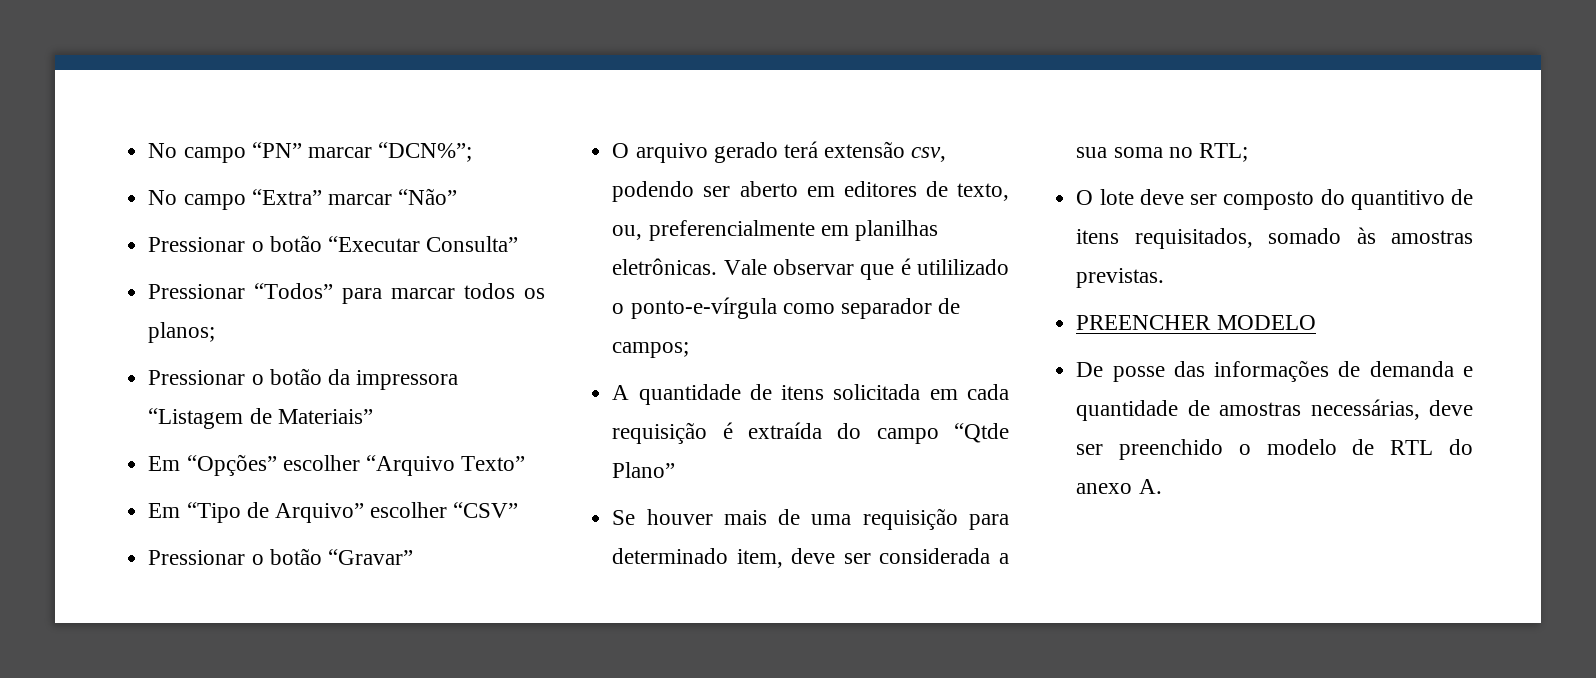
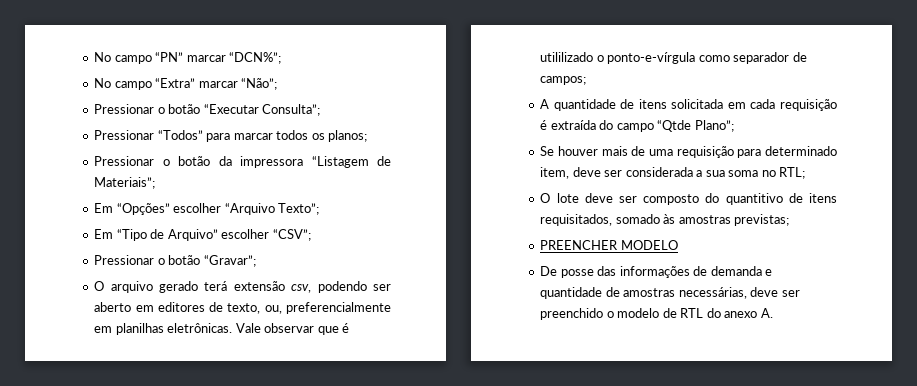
[398,188,458,205] “Não” -> [241,78,278,90] “Não”;
[426,236,519,252] Consulta” -> [262,104,321,116] Consulta”;
[277,409,373,424] Materiais” -> [94,177,156,189] Materiais”;
[461,456,526,471] Texto” -> [278,203,320,215] Texto”;
[453,502,519,518] [148,548,413,565] “CSV” // Pressionar o botão “Gravar” -> [272,229,311,241] [94,255,256,267] “CSV”; // Pressionar o botão “Gravar”;
[612,462,676,478] Plano” -> [694,120,734,132] Plano”;
[1076,268,1165,288] previstas. -> [734,214,790,226] previstas;

